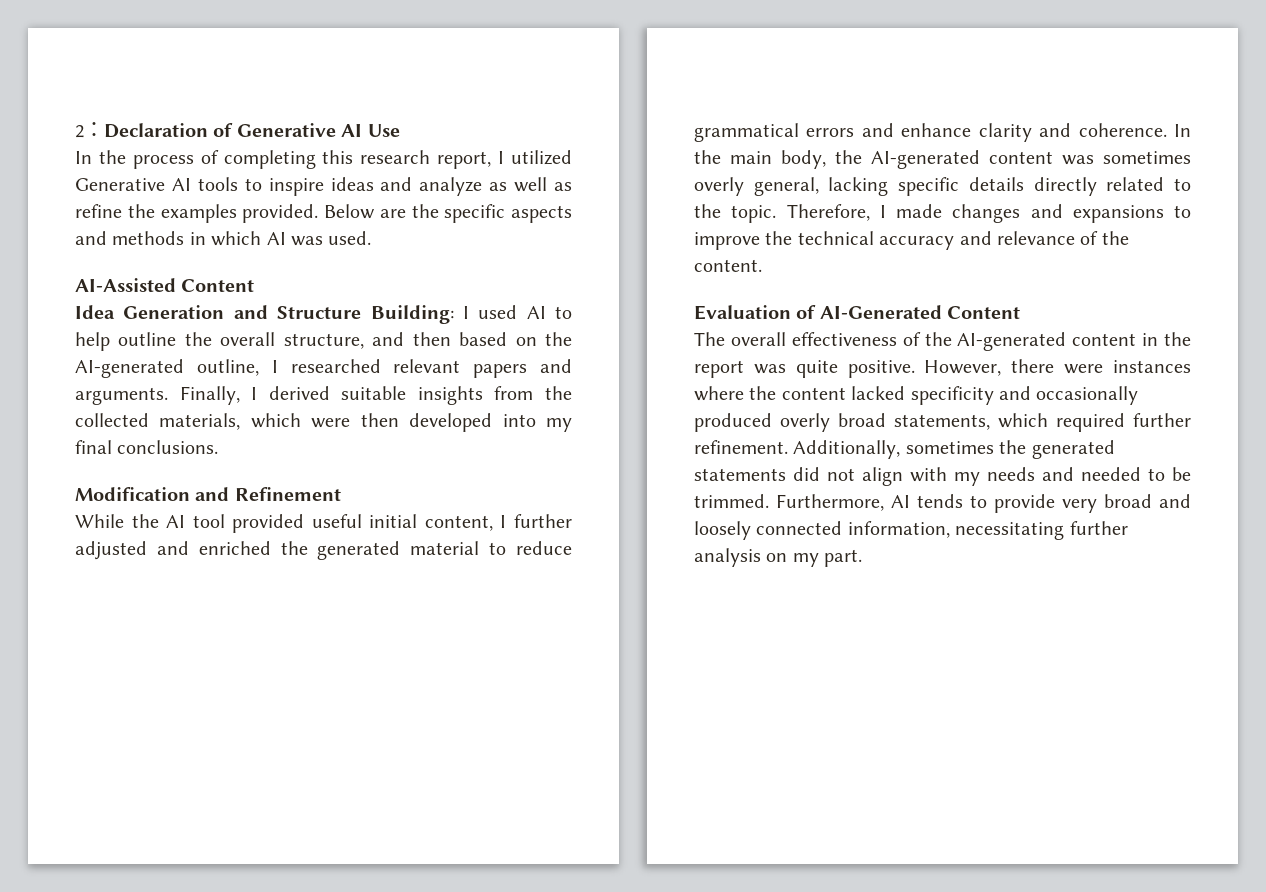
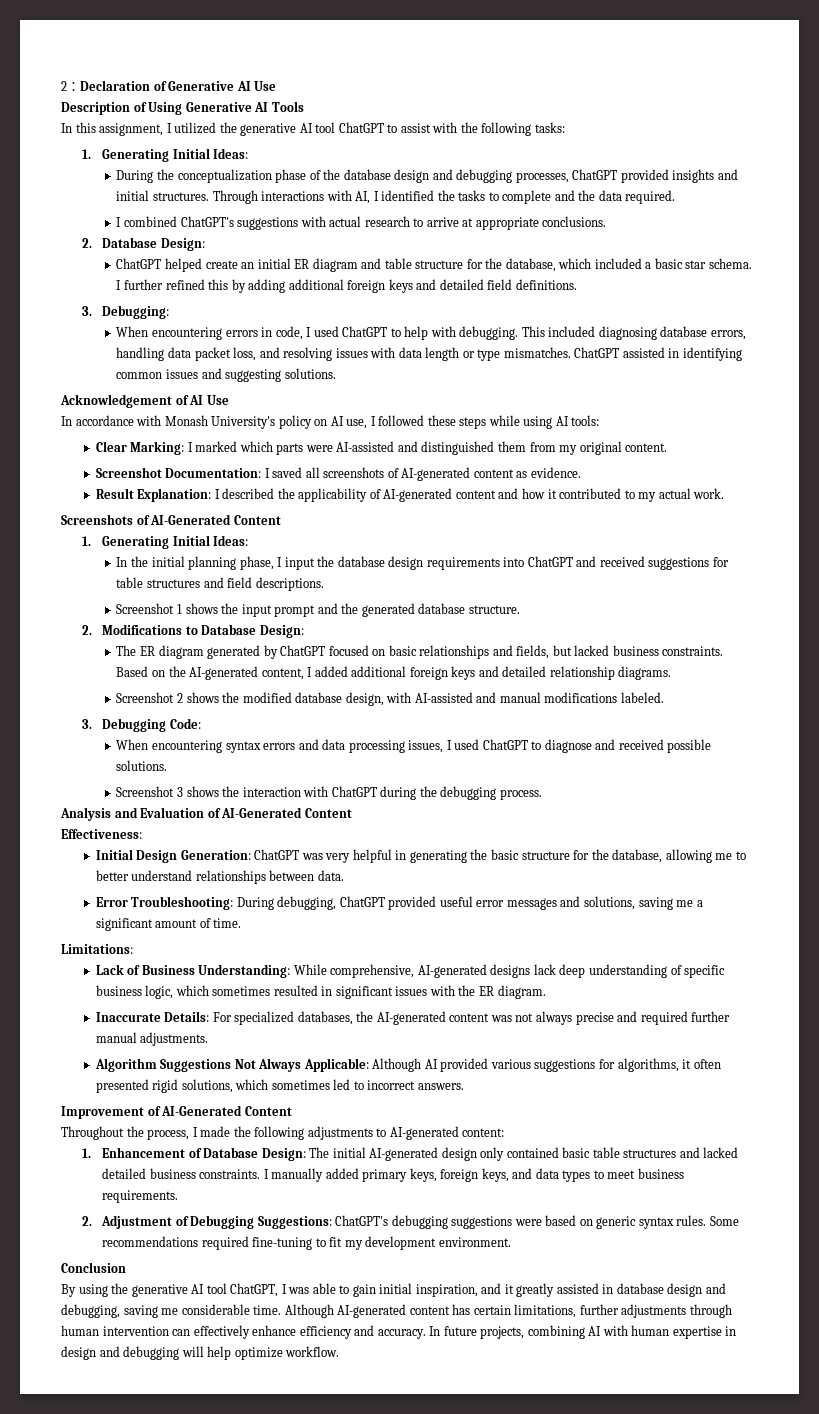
[75,150,573,169] [75,177,572,196] [75,204,572,223] [75,231,372,246] [75,278,255,292] [75,305,572,324] [75,332,572,351] [75,359,572,378] [75,386,572,405] [75,413,572,432] [75,440,219,454] [75,487,341,501] [75,514,572,533] [75,541,572,560] [694,123,1191,142] [694,150,1191,169] [694,177,1191,196] [694,204,1191,223] [694,231,1129,250] [694,259,762,272] [694,305,1021,320] [694,332,1191,351] [694,359,1191,378] [694,386,1139,405] [694,413,1191,432] [694,440,1115,459] [694,467,1191,486] [694,494,1191,513] [694,521,1128,540] [694,548,863,567] In the process of completing this research report, I utilized Generative AI tools to inspire ideas and analyze as well as refine the examples provided. Below are the specific aspects and methods in which AI was used. // AI-Assisted Content // Idea Generation and Structure Building: I used AI to help outline the overall structure, and then based on the AI-generated outline, I researched relevant papers and arguments. Finally, I derived suitable insights from the collected materials, which were then developed into my final conclusions. // Modification and Refinement // While the AI tool provided useful initial content, I further adjusted and enriched the generated material to reduce grammatical errors and enhance clarity and coherence. In the main body, the AI-generated content was sometimes overly general, lacking specific details directly related to the topic. Therefore, I made changes and expansions to improve the technical accuracy and relevance of the content. // Evaluation of AI-Generated Content // The overall effectiveness of the AI-generated content in the report was quite positive. However, there were instances where the content lacked specificity and occasionally produced overly broad statements, which required further refinement. Additionally, sometimes the generated statements did not align with my needs and needed to be trimmed. Furthermore, AI tends to provide very broad and loosely connected information, necessitating further analysis on my part. -> [61,101,304,115] [61,122,565,136] [81,148,249,162] [116,169,738,183] [116,190,676,204] [116,216,607,230] [81,237,205,251] [116,258,752,272] [116,279,577,293] [81,305,170,319] [116,326,746,340] [116,347,742,361] [116,368,336,382] [60,394,229,408] [61,415,600,429] [95,441,668,455] [95,467,581,481] [95,488,725,502] [61,514,281,525] [81,535,249,549] [116,556,729,570] [116,577,324,591] [116,603,520,617] [81,624,304,638] [116,645,724,659] [116,666,672,680] [116,692,664,706] [81,718,201,732] [116,739,712,753] [116,760,168,771] [116,786,542,800] [60,807,352,821] [61,829,142,839] [95,849,746,863] [95,870,344,884] [95,896,703,910] [95,918,242,931] [61,944,133,954] [95,964,726,978] [95,985,546,999] [95,1011,731,1025] [95,1032,209,1046] [94,1058,721,1072] [95,1079,464,1093] [61,1105,292,1119] [61,1126,505,1140] [81,1147,739,1161] [102,1168,684,1182] [102,1190,179,1203] [81,1215,739,1229] [102,1236,511,1250] [61,1262,126,1273] [61,1283,726,1297] [61,1304,732,1318] [61,1325,737,1339] [61,1346,340,1360] Description of Using Generative AI Tools // In this assignment, I utilized the generative AI tool ChatGPT to assist with the following tasks: // 1. Generating Initial Ideas: // During the conceptualization phase of the database design and debugging processes, ChatGPT provided insights and initial structures. Through interactions with AI, I identified the tasks to complete and the data required. // I combined ChatGPT's suggestions with actual research to arrive at appropriate conclusions. // 2. Database Design: // ChatGPT helped create an initial ER diagram and table structure for the database, which included a basic star schema. I further refined this by adding additional foreign keys and detailed field definitions. // 3. Debugging: // When encountering errors in code, I used ChatGPT to help with debugging. This included diagnosing database errors, handling data packet loss, and resolving issues with data length or type mismatches. ChatGPT assisted in identifying common issues and suggesting solutions. // Acknowledgement of AI Use // In accordance with Monash University's policy on AI use, I followed these steps while using AI tools: // Clear Marking: I marked which parts were AI-assisted and distinguished them from my original content. // Screenshot Documentation: I saved all screenshots of AI-generated content as evidence. // Result Explanation: I described the applicability of AI-generated content and how it contributed to my actual work. // Screenshots of AI-Generated Content // 1. Generating Initial Ideas: // In the initial planning phase, I input the database design requirements into ChatGPT and received suggestions for table structures and field descriptions. // Screenshot 1 shows the input prompt and the generated database structure. // 2. Modifications to Database Design: // The ER diagram generated by ChatGPT focused on basic relationships and fields, but lacked business constraints. Based on the AI-generated content, I added additional foreign keys and detailed relationship diagrams. // Screenshot 2 shows the modified database design, with AI-assisted and manual modifications labeled. // 3. Debugging Code: // When encountering syntax errors and data processing issues, I used ChatGPT to diagnose and received possible solutions. // Screenshot 3 shows the interaction with ChatGPT during the debugging process. // Analysis and Evaluation of AI-Generated Content // Effectiveness: // Initial Design Generation: ChatGPT was very helpful in generating the basic structure for the database, allowing me to better understand relationships between data. // Error Troubleshooting: During debugging, ChatGPT provided useful error messages and solutions, saving me a significant amount of time. // Limitations: // Lack of Business Understanding: While comprehensive, AI-generated designs lack deep understanding of specific business logic, which sometimes resulted in significant issues with the ER diagram. // Inaccurate Details: For specialized databases, the AI-generated content was not always precise and required further manual adjustments. // Algorithm Suggestions Not Always Applicable: Although AI provided various suggestions for algorithms, it often presented rigid solutions, which sometimes led to incorrect answers. // Improvement of AI-Generated Content // Throughout the process, I made the following adjustments to AI-generated content: // 1. Enhancement of Database Design: The initial AI-generated design only contained basic table structures and lacked detailed business constraints. I manually added primary keys, foreign keys, and data types to meet business requirements. // 2. Adjustment of Debugging Suggestions: ChatGPT's debugging suggestions were based on generic syntax rules. Some recommendations required fine-tuning to fit my development environment. // Conclusion // By using the generative AI tool ChatGPT, I was able to gain initial inspiration, and it greatly assisted in database design and debugging, saving me considerable time. Although AI-generated content has certain limitations, further adjustments through human intervention can effectively enhance efficiency and accuracy. In future projects, combining AI with human expertise in design and debugging will help optimize workflow.

